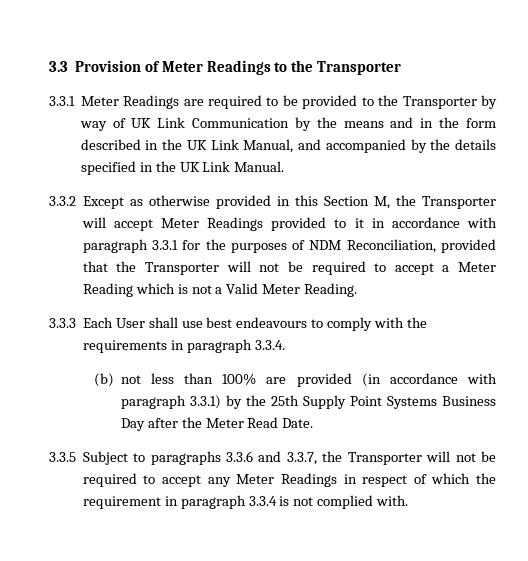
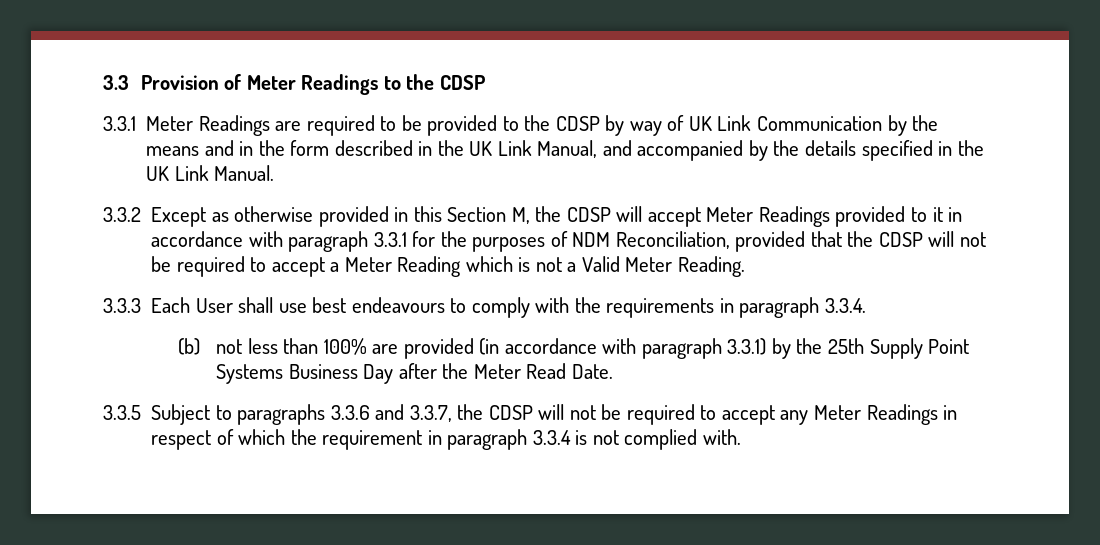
[317,61,402,75] Transporter -> [439,75,485,90] CDSP
[402,96,477,109] Transporter -> [555,116,600,131] CDSP
[422,196,496,209] Transporter -> [566,207,611,222] CDSP
[145,262,220,275] Transporter -> [878,232,923,247] CDSP
[347,452,422,465] Transporter -> [488,405,533,420] CDSP

